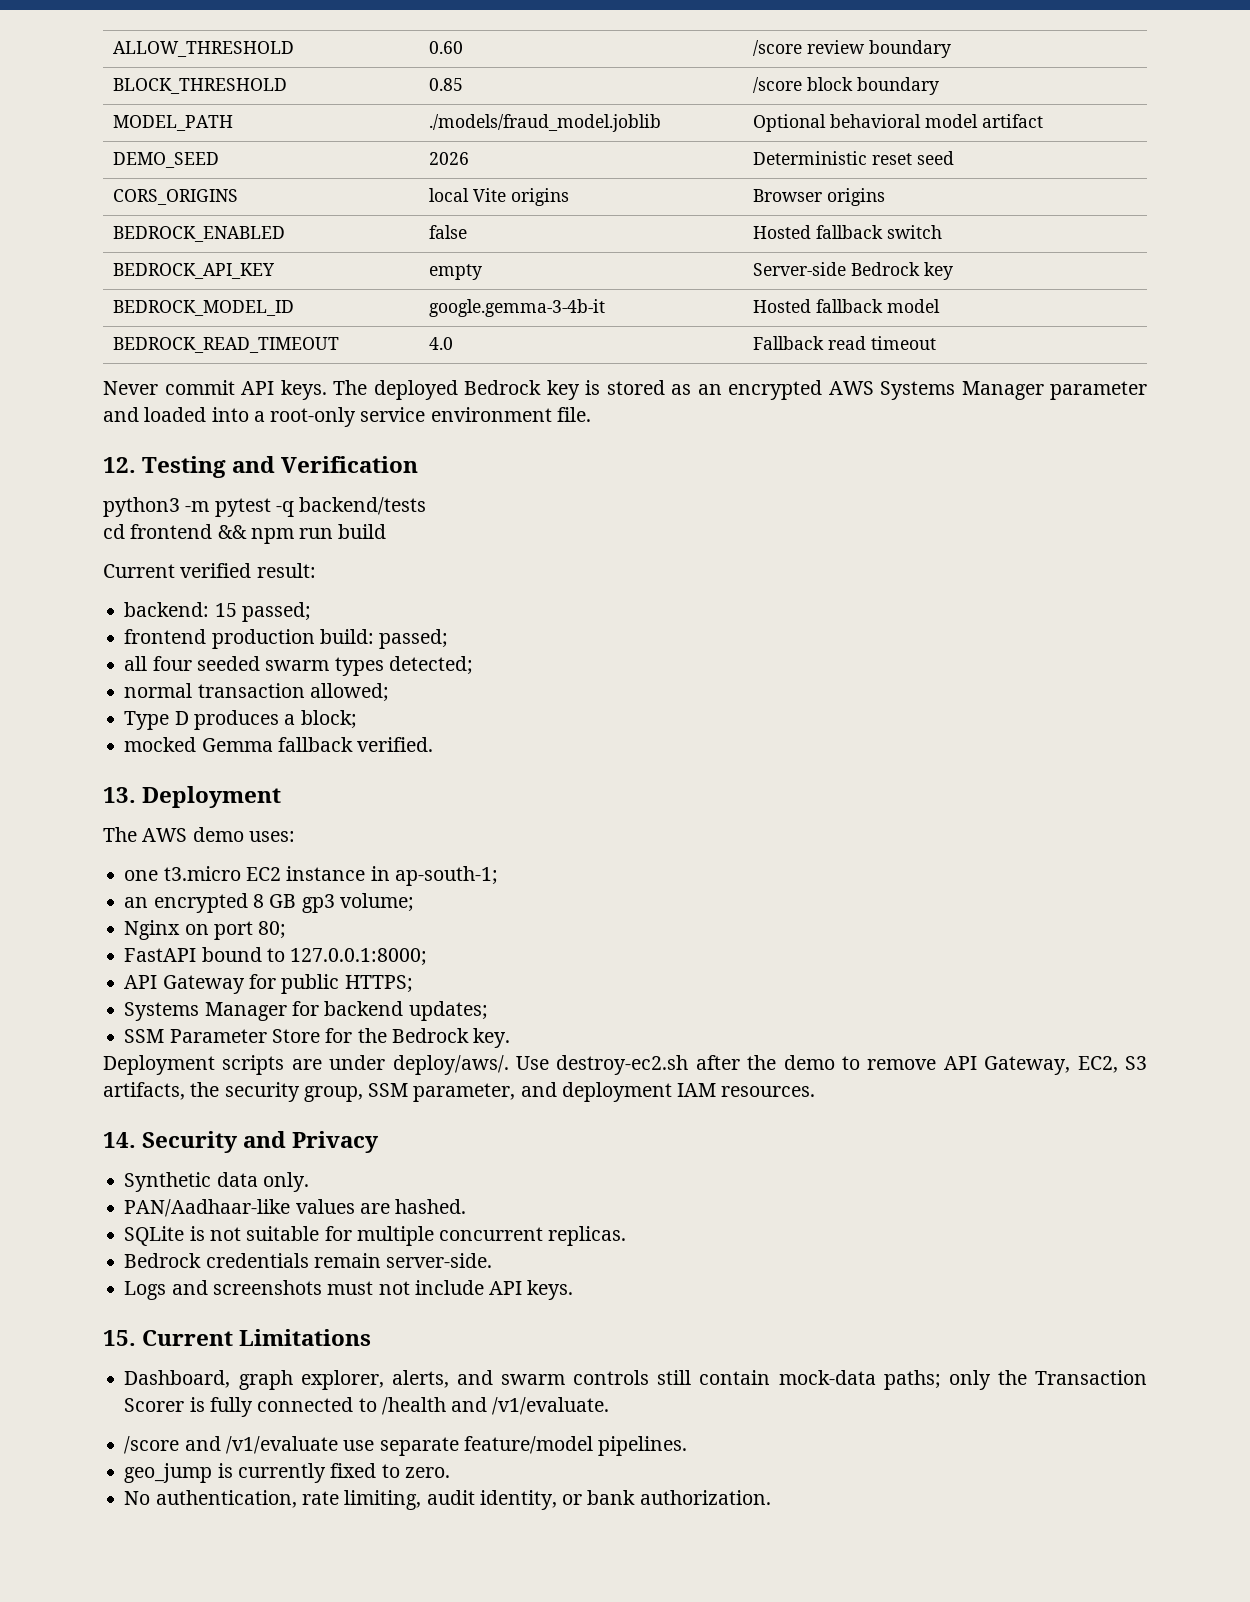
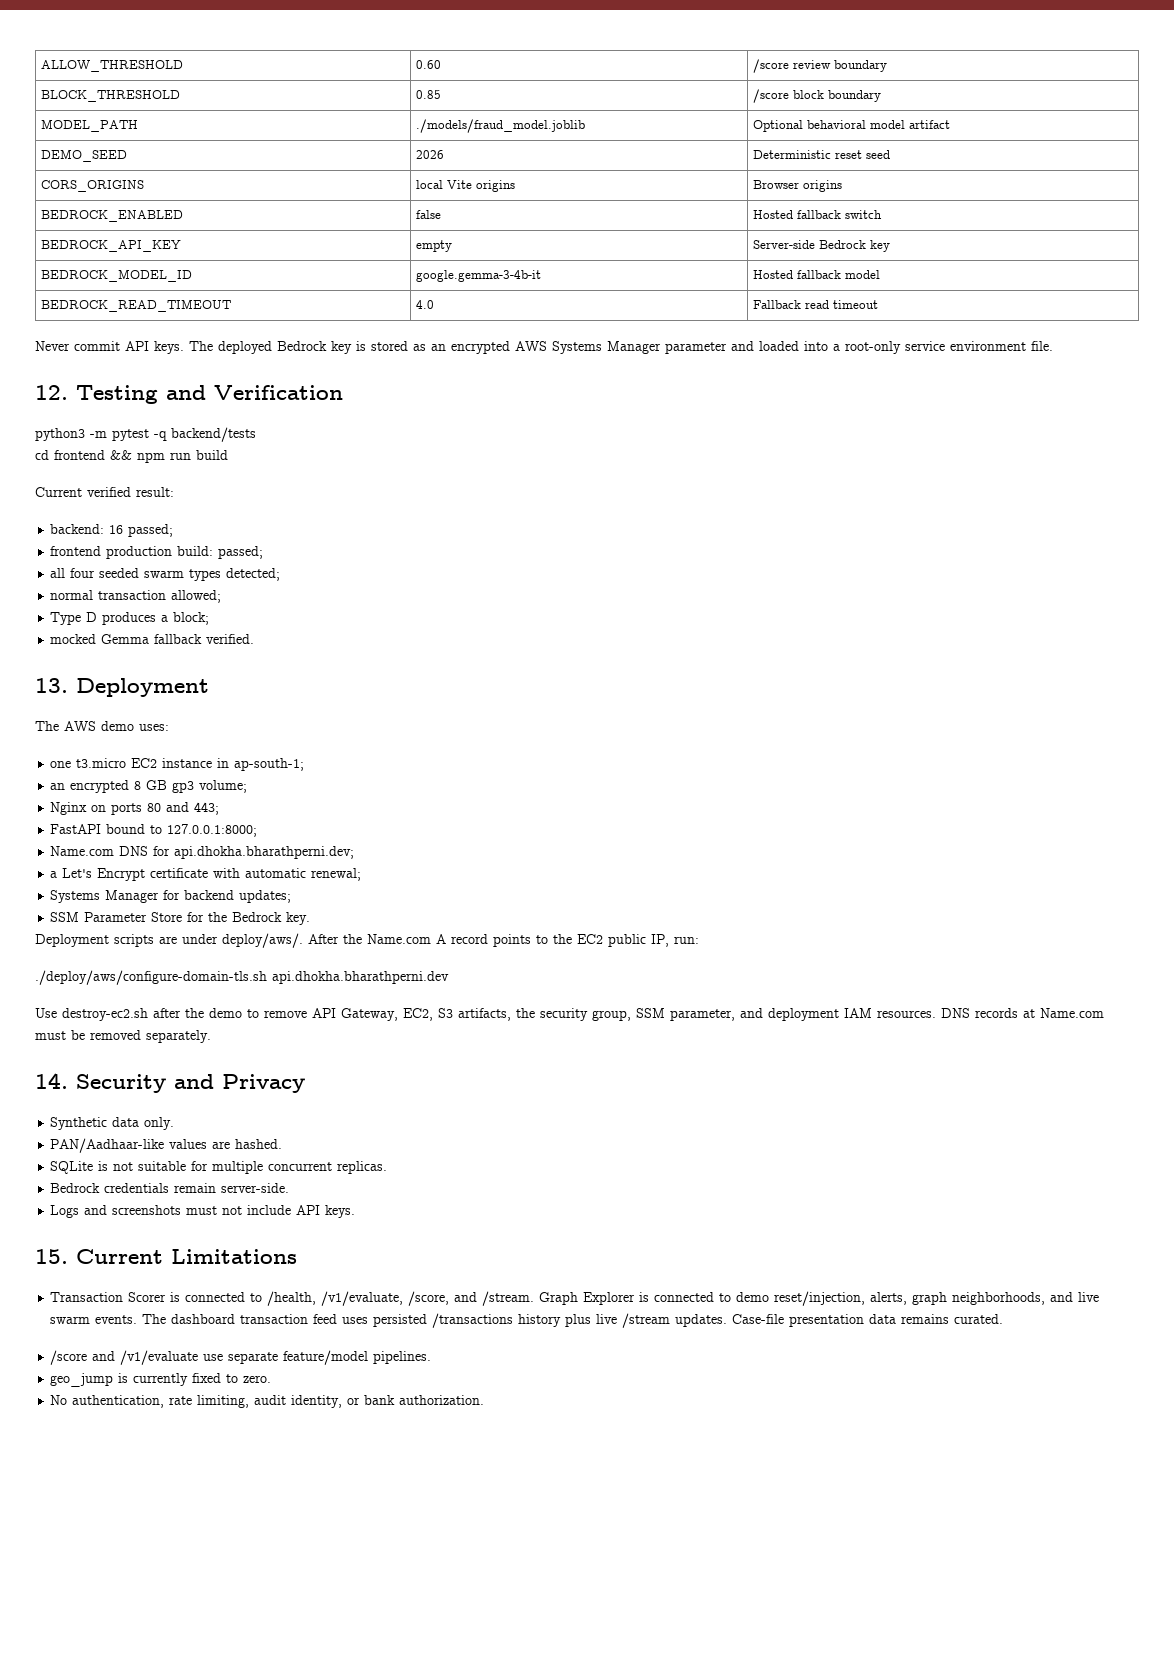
[214,603,237,617] 15 -> [109,525,124,534] 16
[213,921,287,940] port 80; -> [111,802,220,815] ports 80 and 443;
[124,974,413,994] API Gateway for public HTTPS; -> [50,846,355,859] [50,868,362,881] Name.com DNS for api.dhokha.bharathperni.dev; // a Let's Encrypt certificate with automatic renewal;
(509, 1065) none -> [308,934,699,947] [35,970,449,985] After the Name.com A record points to the EC2 public IP, run: // ./deploy/aws/configure-domain-tls.sh api.dhokha.bharathperni.dev //
(816, 1091) none -> [941,1008,1104,1018] [35,1030,211,1043] DNS records at Name.com must be removed separately.
[124,1370,1027,1390] Dashboard, graph explorer, alerts, and swarm controls still contain mock-data paths; only the -> (297, 1256) none
[209,1397,610,1417] fully connected to /health and /v1/evaluate. -> [185,1291,1100,1306] [50,1313,1004,1328] connected to /health, /v1/evaluate, /score, and /stream. Graph Explorer is connected to demo reset/injection, alerts, graph neighborhoods, and live swarm events. The dashboard transaction feed uses persisted /transactions history plus live /stream updates. Case-file presentation data remains curated.

